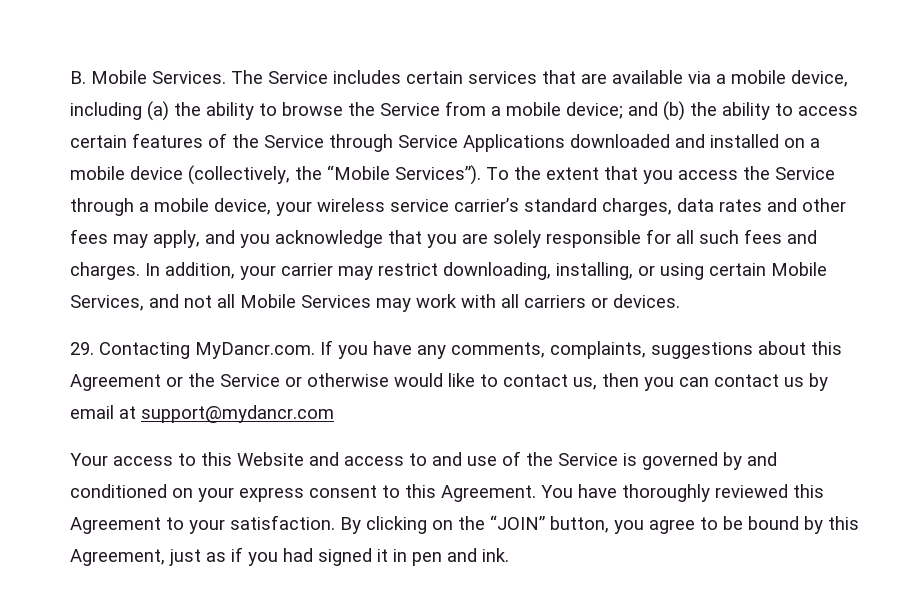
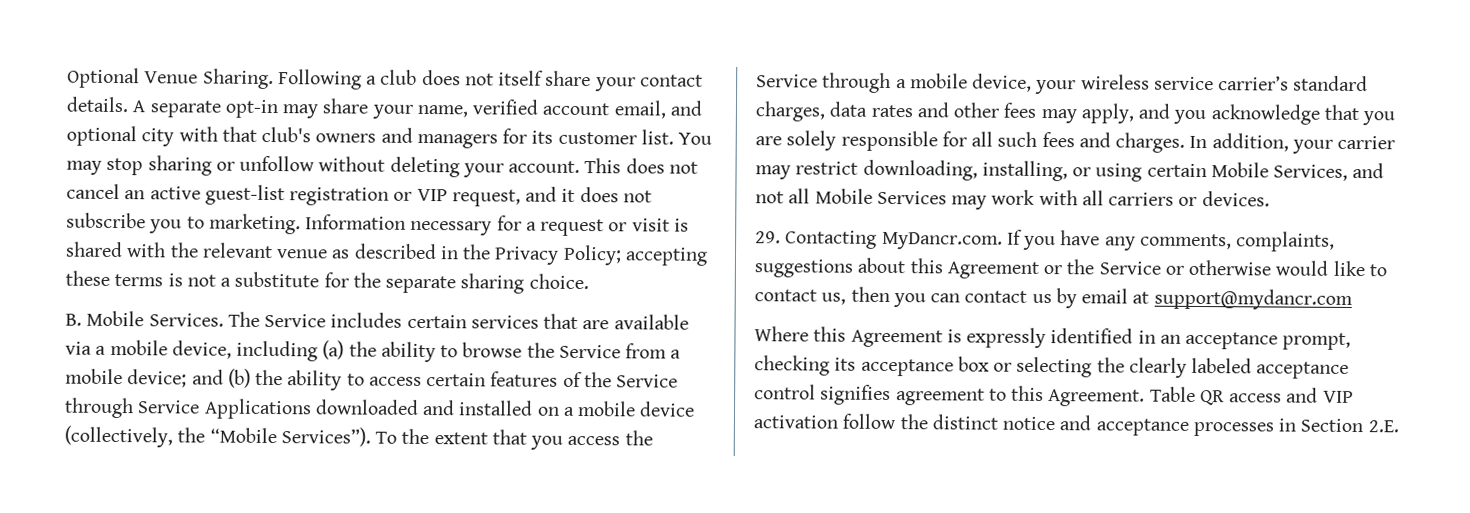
(70, 77) none -> [67,67,703,92] [66,96,703,119] [66,125,713,149] [66,155,698,178] [66,183,652,207] [66,212,689,237] [65,241,708,266] [65,270,589,294] Optional Venue Sharing. Following a club does not itself share your contact details. A separate opt-in may share your name, verified account email, and optional city with that club's owners and managers for its customer list. You may stop sharing or unfollow without deleting your account. This does not cancel an active guest-list registration or VIP request, and it does not subscribe you to marketing. Information necessary for a request or visit is shared with the relevant venue as described in the Privacy Policy; accepting these terms is not a substitute for the separate sharing choice. //
[70,451,777,470] [70,484,824,502] [70,515,859,534] [70,547,509,566] Your access to this Website and access to and use of the Service is governed by and conditioned on your express consent to this Agreement. You have thoroughly reviewed this Agreement to your satisfaction. By clicking on the “JOIN” button, you agree to be bound by this Agreement, just as if you had signed it in pen and ink. -> [754,326,1352,350] [754,355,1350,379] [754,384,1354,407] [753,413,1399,437] Where this Agreement is expressly identified in an acceptance prompt, checking its acceptance box or selecting the clearly labeled acceptance control signifies agreement to this Agreement. Table QR access and VIP activation follow the distinct notice and acceptance processes in Section 2.E.

